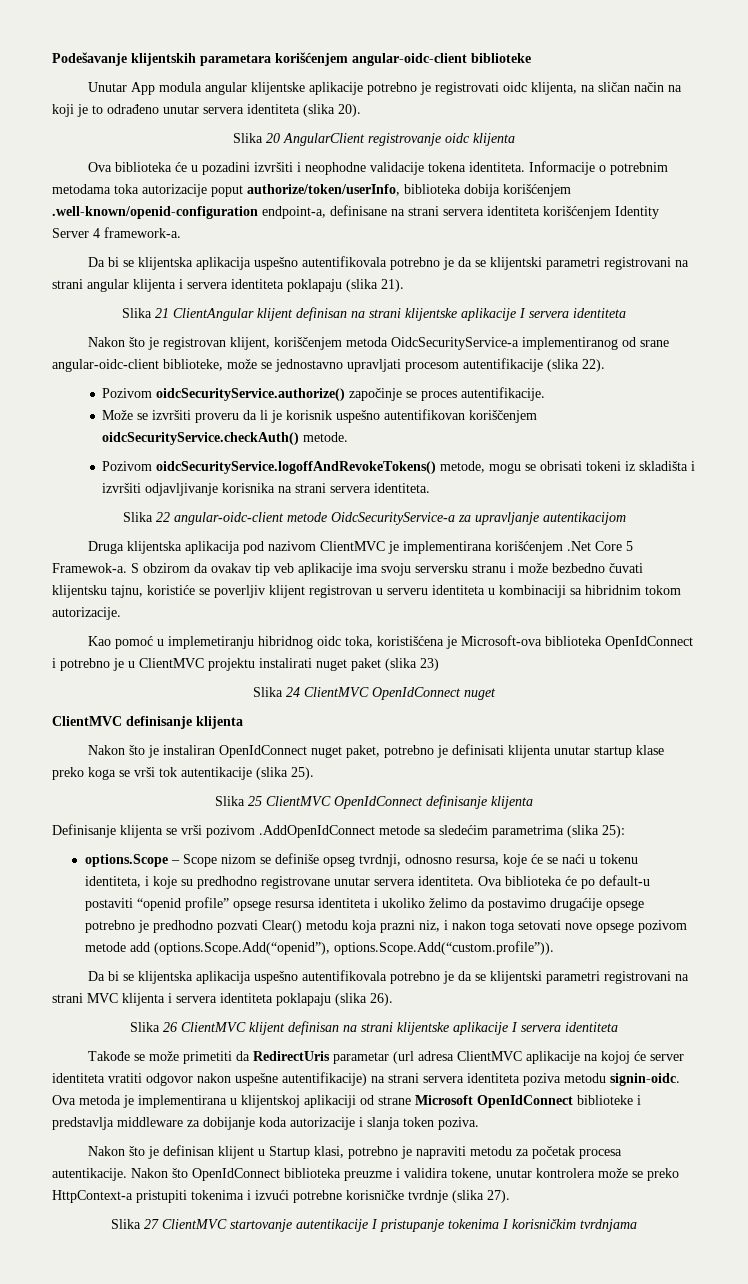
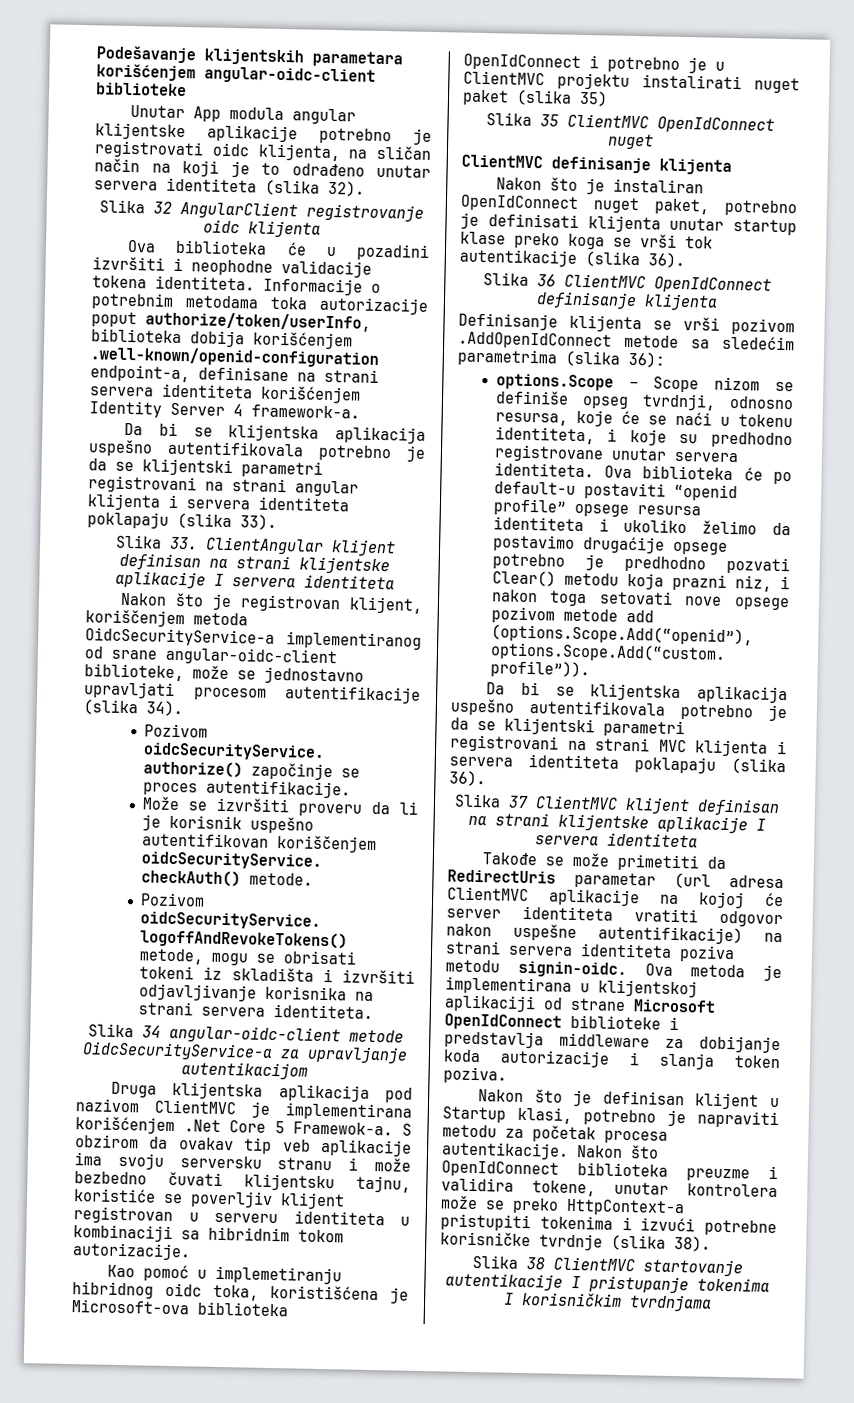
[338,104,361,117] [233,133,280,143] 20). // Slika 20 -> [328,180,365,197] [99,199,172,214] 32). // Slika 32
[381,279,404,292] [122,308,169,318] 21). // Slika 21 -> [240,514,277,530] [114,534,198,550] 33). // Slika 33.
[582,359,605,372] 22). -> [146,700,183,717] 34).
[155,512,170,522] 22 -> [141,1025,161,1038] 34
[420,658,439,671] [253,687,300,697] 23) // Slika 24 -> [579,90,608,107] [486,112,559,127] 35) // Slika 35
[291,767,314,780] [215,796,262,806] 25). // Slika 25 -> [648,252,685,269] [483,272,556,287] 36). // Slika 36
[602,825,625,838] 25): -> [628,351,665,368] 36):
[370,993,393,1006] [130,1022,177,1032] 26). // Slika 26 -> [449,770,486,787] [454,793,529,809] 36). // Slika 37
[487,1190,510,1203] [111,1219,159,1229] 27). // Slika 27 -> [674,1236,711,1252] [472,1255,545,1270] 38). // Slika 38

